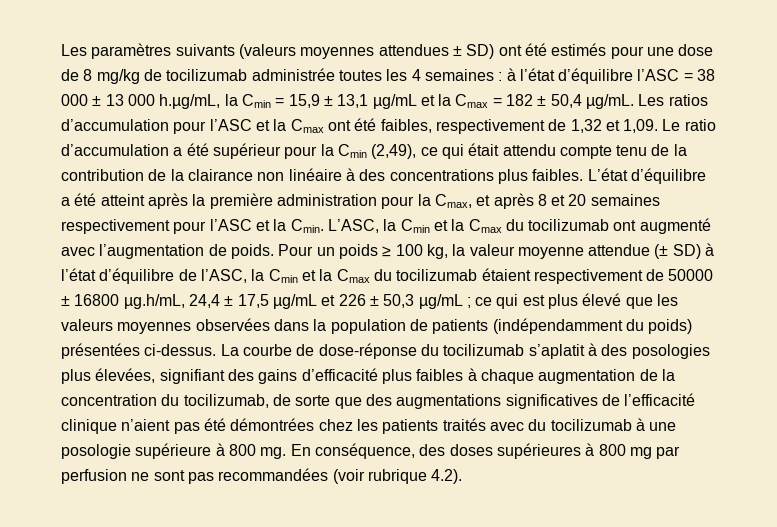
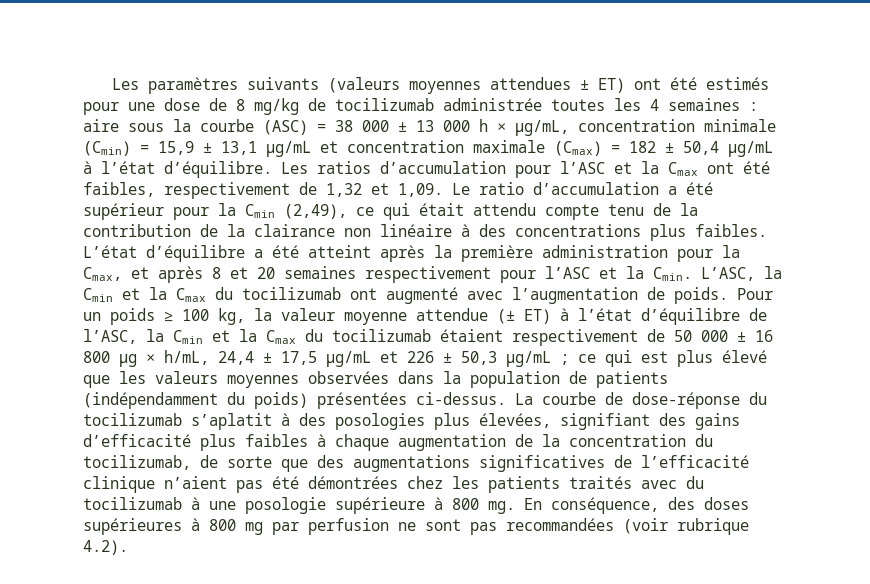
[466,44,495,59] SD) -> [597,78,625,93] ET)
[506,68,680,84] à l’état d’équilibre l’ASC -> [83,119,308,135] aire sous la courbe (ASC)
[159,94,271,109] h.µg/mL, la Cmin -> [479,119,776,136] [83,141,131,156] h × µg/mL, concentration minimale (Cmin)
[438,94,489,108] la Cmax -> [347,140,602,156] concentration maximale (Cmax)
[586,94,635,109] µg/mL. -> [728,141,773,157] [83,161,272,178] µg/mL à l’état d’équilibre.
[672,244,701,259] SD) -> [524,309,551,324] ET)
[668,269,714,281] [61,294,185,309] 50000 ± 16800 µg.h/mL, -> [674,330,773,342] [83,350,209,367] 50 000 ± 16 800 µg × h/mL,

